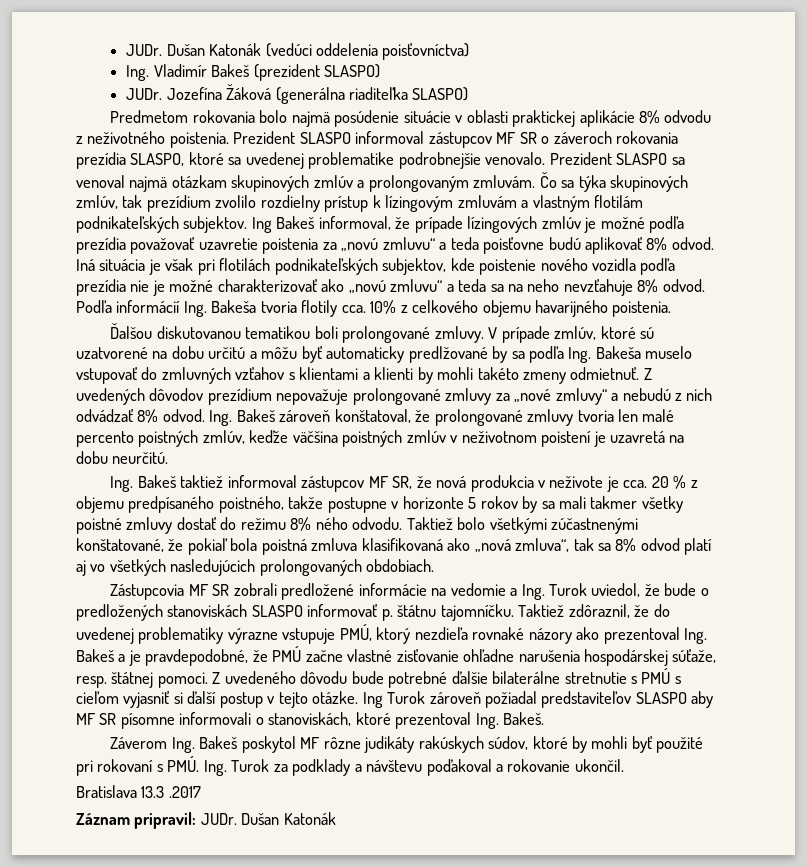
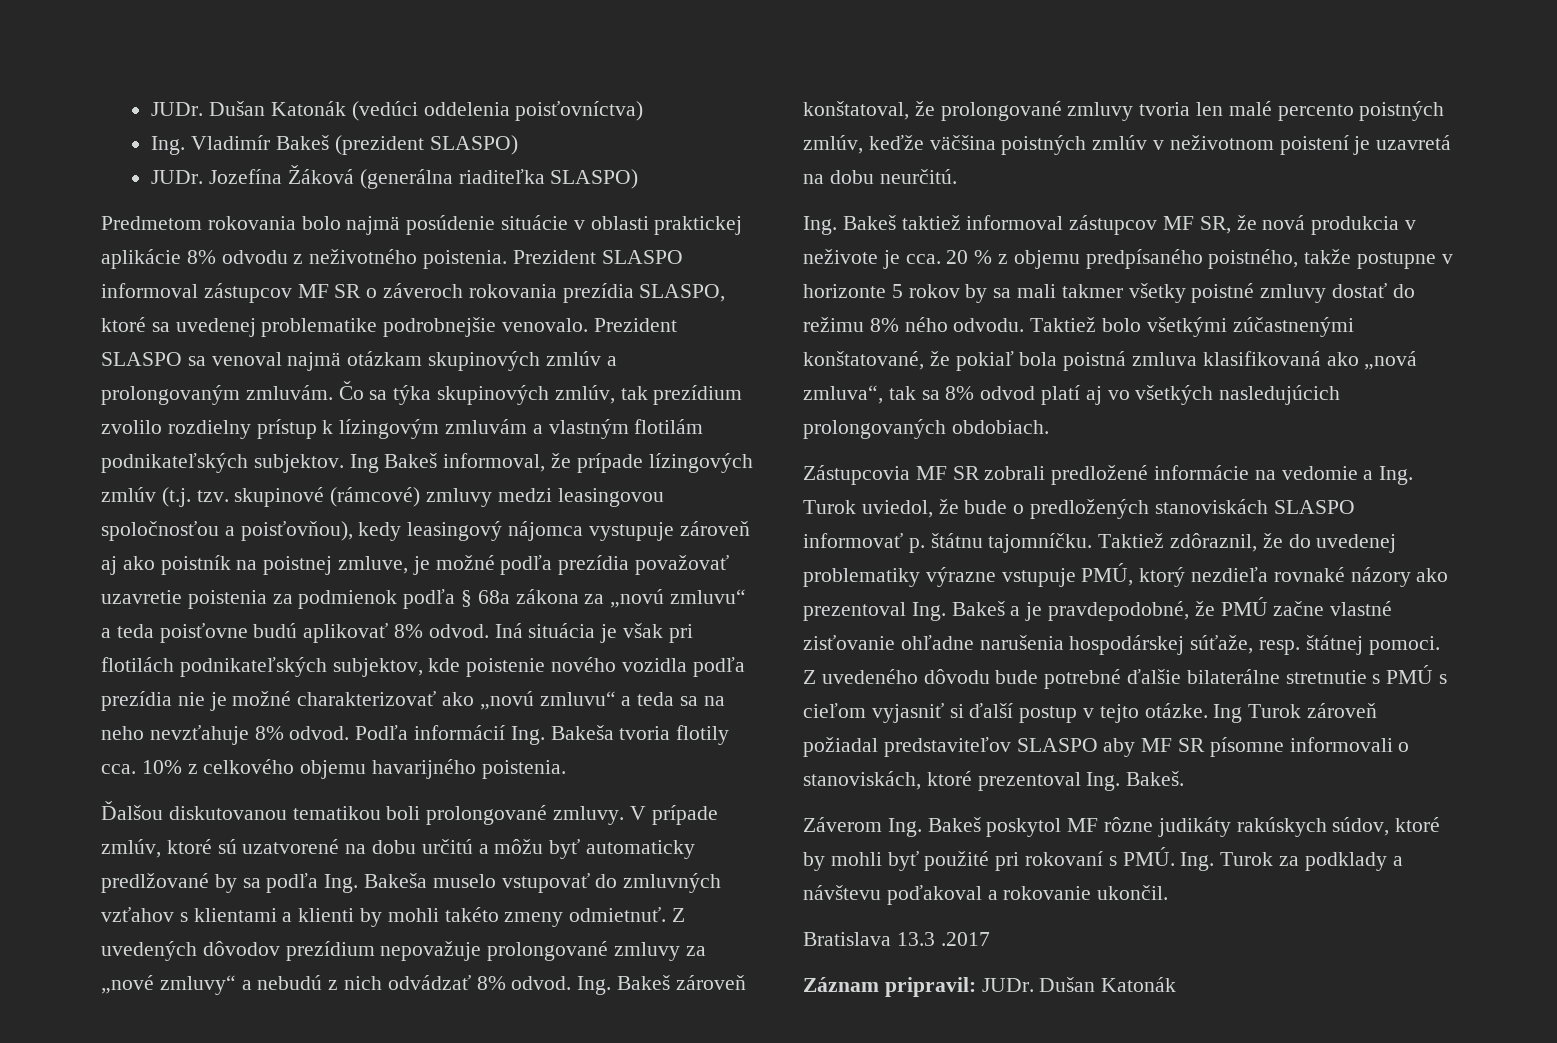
(581, 222) none -> [161,487,664,507] [101,521,750,541] [101,555,409,575] (t.j. tzv. skupinové (rámcové) zmluvy medzi leasingovou spoločnosťou a poisťovňou), kedy leasingový nájomca vystupuje zároveň aj ako poistník na poistnej zmluve,
(337, 246) none -> [298,589,605,609] podmienok podľa § 68a zákona za

